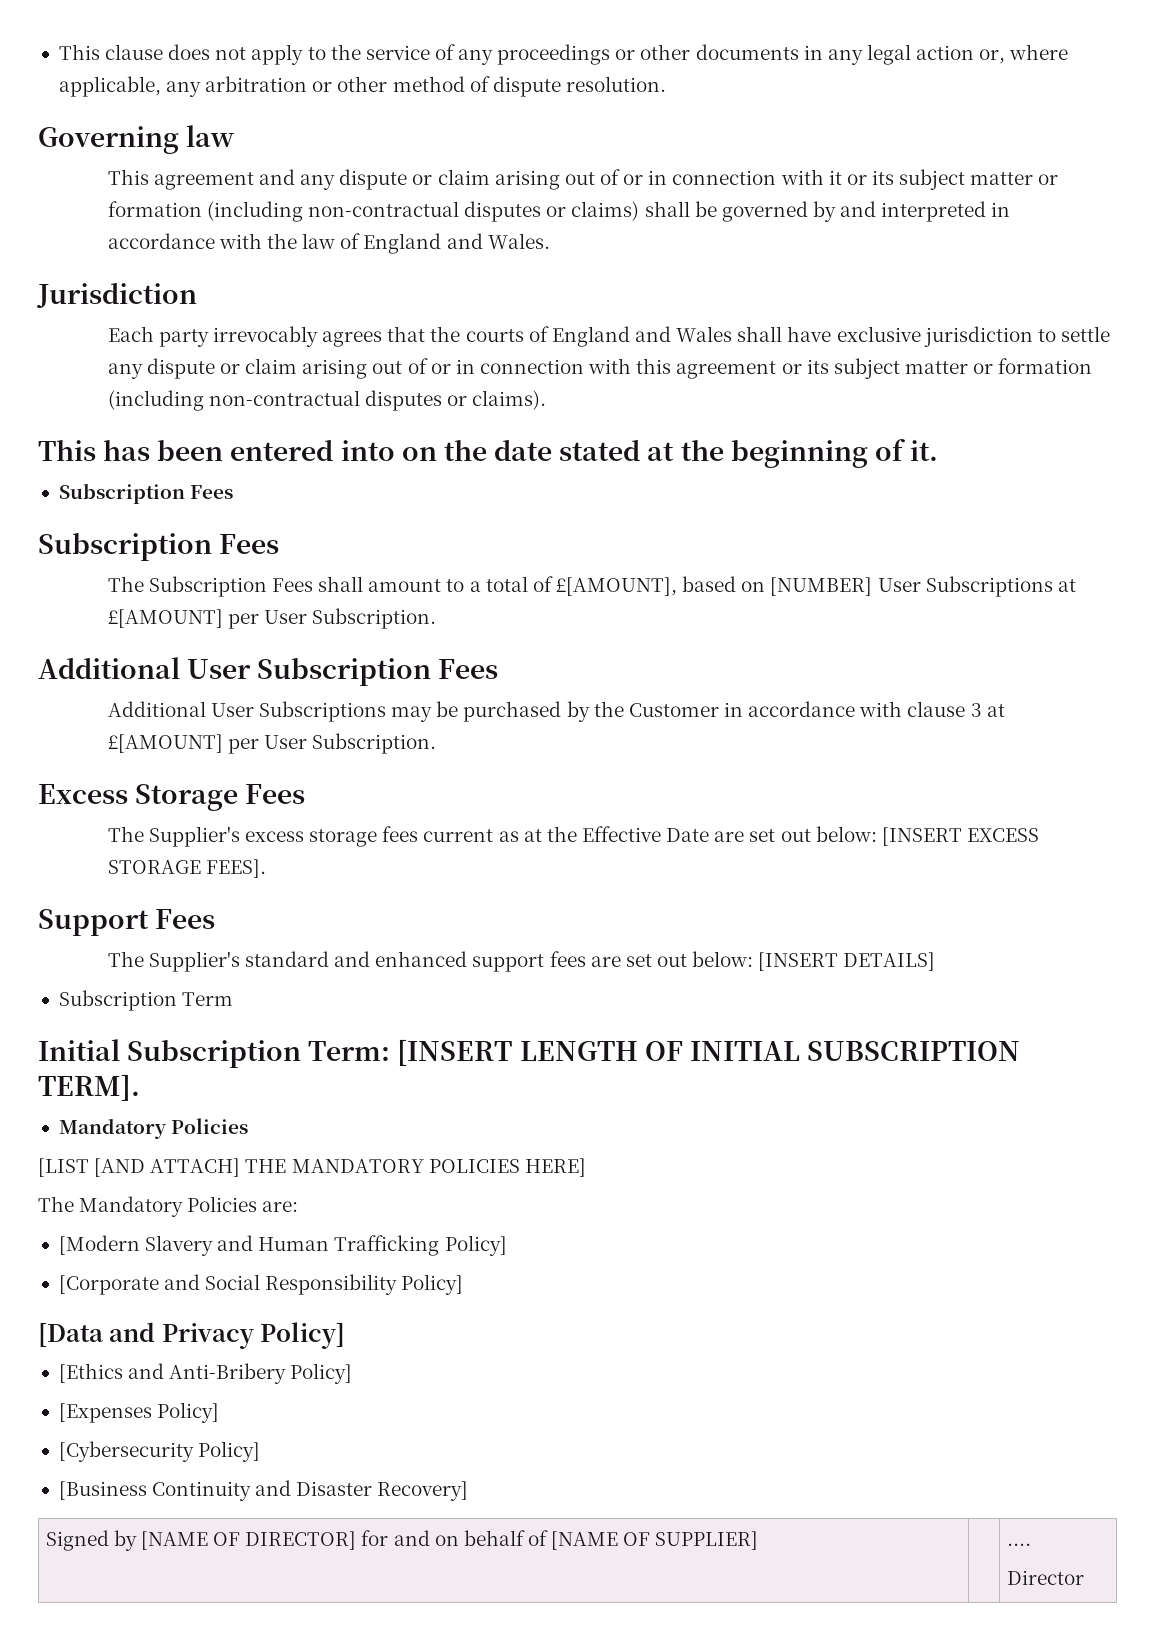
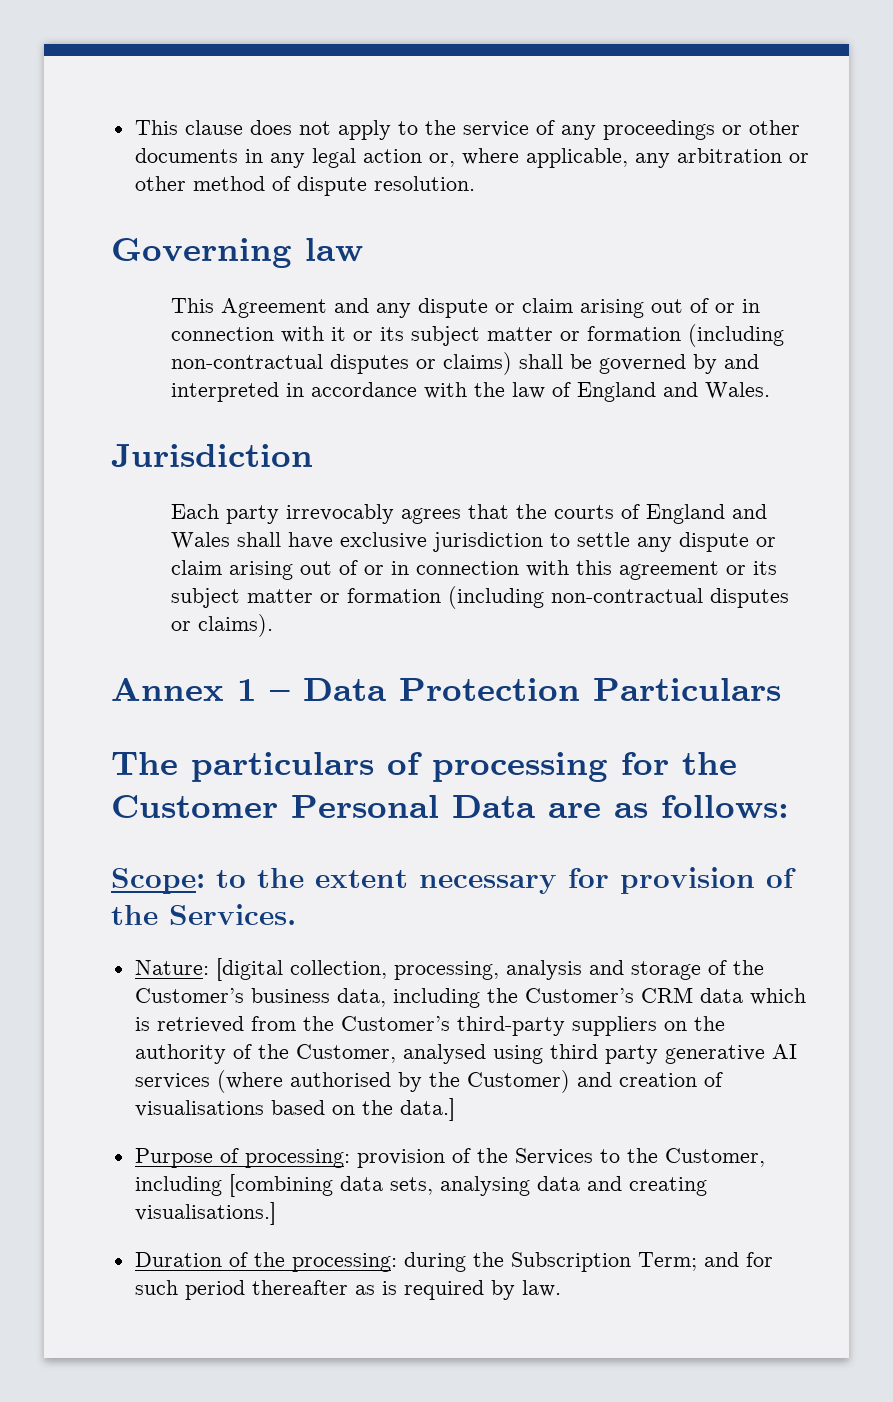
[153,172,254,190] agreement -> [221,298,328,318] Agreement
[38,439,939,468] [58,483,234,504] [38,532,280,561] [107,576,1076,597] [107,608,437,629] [38,657,499,686] [107,701,1005,722] [107,733,437,754] [38,784,306,811] [107,826,1039,847] [107,859,266,878] [38,909,216,936] [107,951,936,972] [58,990,234,1011] [38,1039,1021,1068] [38,1074,140,1101] [58,1118,249,1139] [38,1158,586,1177] [38,1196,299,1217] [58,1235,507,1256] [58,1274,464,1295] [38,1322,346,1349] [58,1363,353,1384] [58,1402,220,1423] [58,1441,261,1462] [58,1480,469,1501] [45,1530,759,1551] [1006,1543,1031,1546] [1006,1570,1084,1585] This has been entered into on the date stated at the beginning of it. // Subscription Fees // Subscription Fees // The Subscription Fees shall amount to a total of £[AMOUNT], based on [NUMBER] User Subscriptions at £[AMOUNT] per User Subscription. // Additional User Subscription Fees // Additional User Subscriptions may be purchased by the Customer in accordance with clause 3 at £[AMOUNT] per User Subscription. // Excess Storage Fees // The Supplier's excess storage fees current as at the Effective Date are set out below: [INSERT EXCESS STORAGE FEES]. // Support Fees // The Supplier's standard and enhanced support fees are set out below: [INSERT DETAILS] // Subscription Term // Initial Subscription Term: [INSERT LENGTH OF INITIAL SUBSCRIPTION TERM]. // Mandatory Policies // [LIST [AND ATTACH] THE MANDATORY POLICIES HERE] // The Mandatory Policies are: // [Modern Slavery and Human Trafficking Policy] // [Corporate and Social Responsibility Policy] // [Data and Privacy Policy] // [Ethics and Anti-Bribery Policy] // [Expenses Policy] // [Cybersecurity Policy] // [Business Continuity and Disaster Recovery] // Signed by [NAME OF DIRECTOR] for and on behalf of [NAME OF SUPPLIER] | | .... // Director -> [111,678,781,701] [111,752,737,782] [111,795,789,819] [111,867,796,894] [111,904,296,925] [134,958,764,981] [134,987,806,1008] [134,1016,725,1036] [134,1044,797,1064] [134,1070,723,1093] [134,1098,455,1121] [134,1148,765,1168] [134,1174,707,1197] [134,1202,276,1225] [134,1252,773,1272] [134,1280,561,1300] Annex 1 – Data Protection Particulars // The particulars of processing for the Customer Personal Data are as follows: // Scope: to the extent necessary for provision of the Services. // Nature: [digital collection, processing, analysis and storage of the Customer’s business data, including the Customer’s CRM data which is retrieved from the Customer’s third-party suppliers on the authority of the Customer, analysed using third party generative AI services (where authorised by the Customer) and creation of visualisations based on the data.] // Purpose of processing: provision of the Services to the Customer, including [combining data sets, analysing data and creating visualisations.] // Duration of the processing: during the Subscription Term; and for such period thereafter as is required by law.

